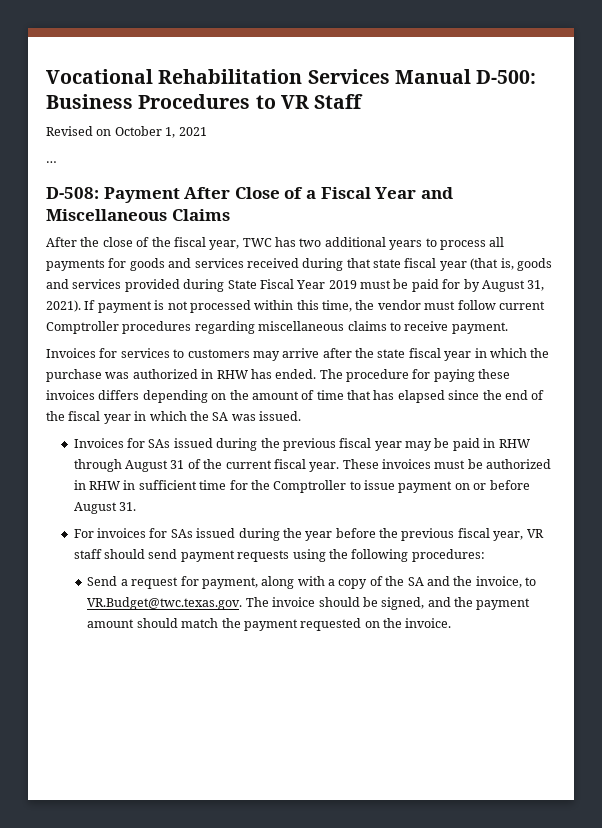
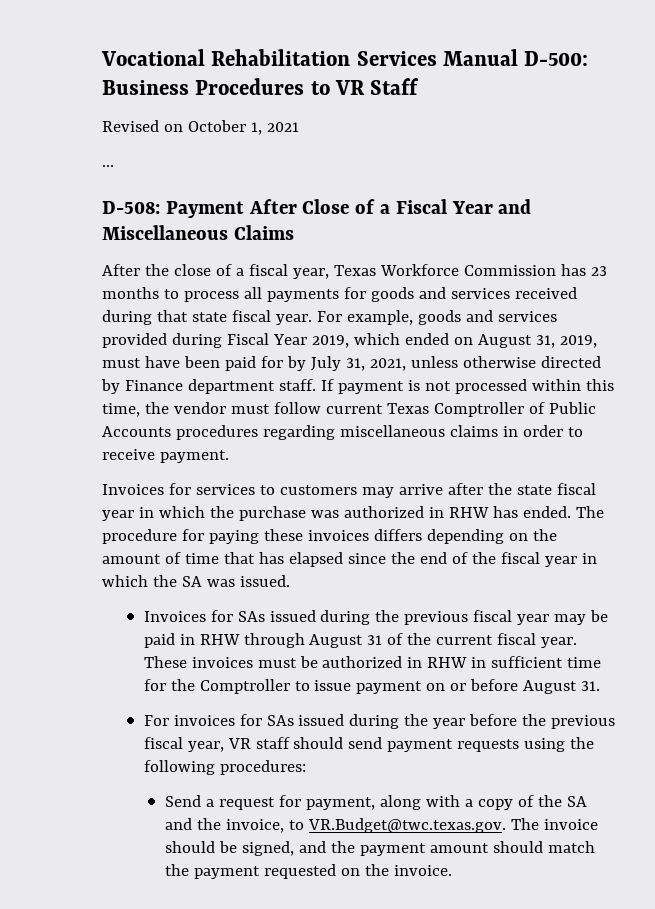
[151,237,423,250] the fiscal year, TWC has two additional years -> [235,264,607,279] [102,287,159,299] a fiscal year, Texas Workforce Commission has 23 months
[439,258,514,271] year (that is, -> [275,310,413,325] year. For example,
[227,279,545,292] [46,300,81,312] State Fiscal Year 2019 must be paid for by August 31, 2021). -> [226,333,597,348] [102,356,601,371] [101,379,316,394] Fiscal Year 2019, which ended on August 31, 2019, must have been paid for by July 31, 2021, unless otherwise directed by Finance department staff.
[46,321,119,334] Comptroller -> [386,402,596,417] [102,426,171,437] Texas Comptroller of Public Accounts
(387, 326) none -> [502,425,563,437] in order

